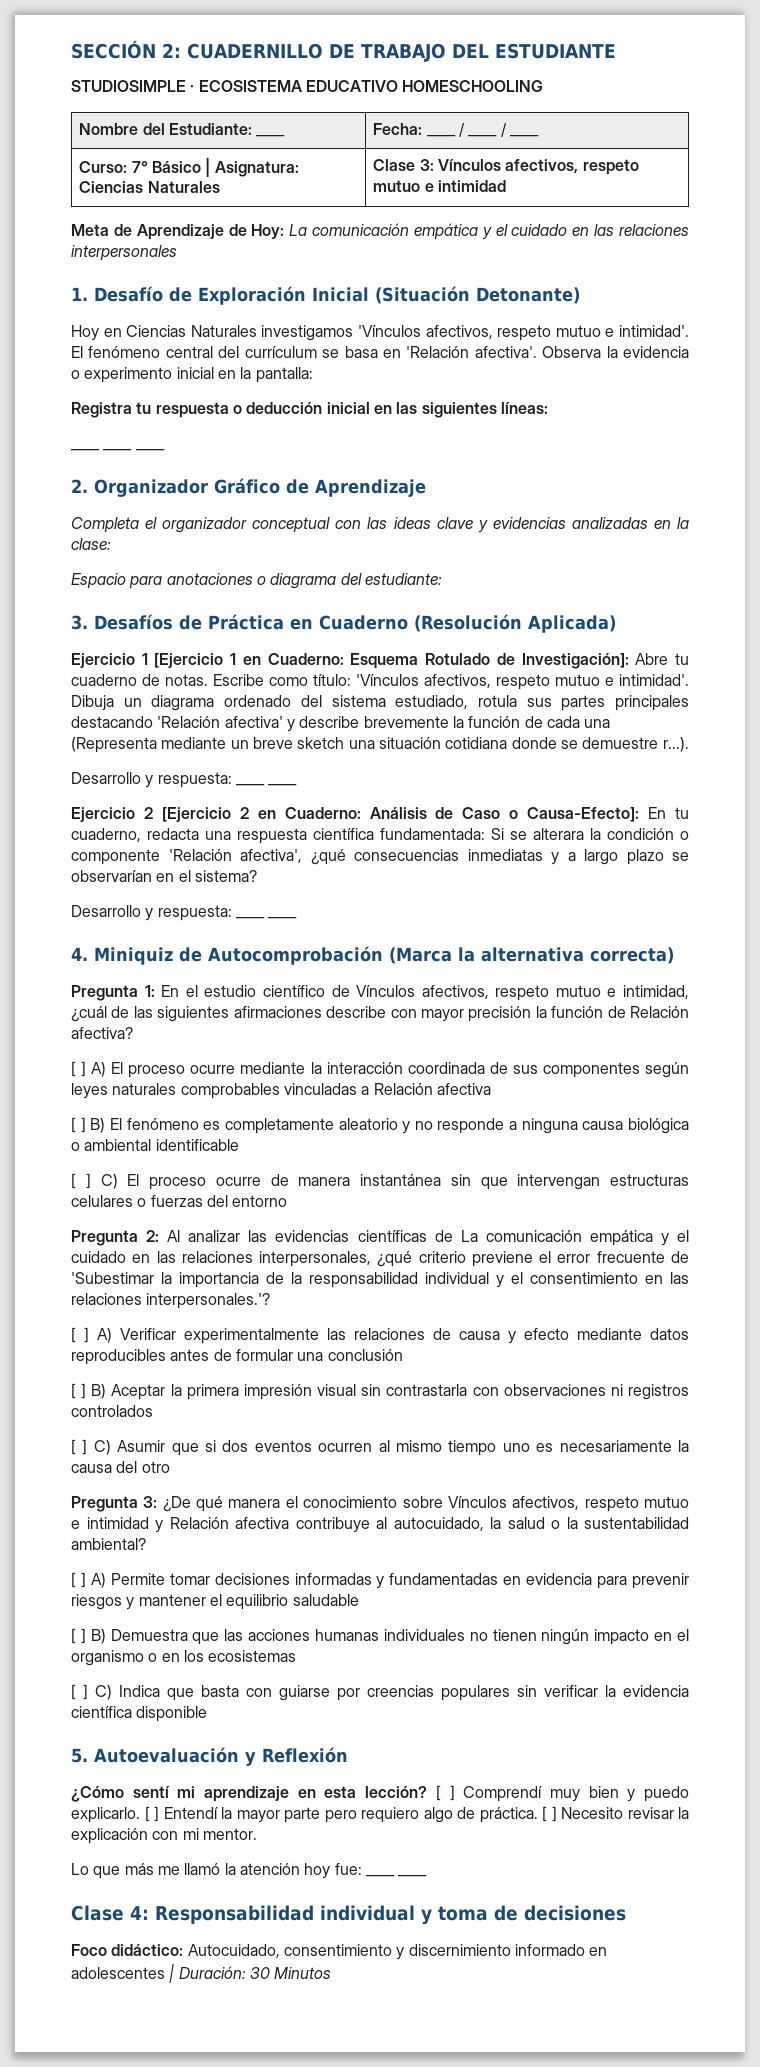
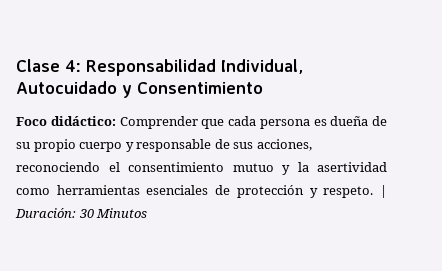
[71,40,616,62] [71,80,544,92] [79,123,253,135] [256,135,286,137] [373,123,423,135] [426,123,539,137] [79,157,299,177] [79,181,220,193] [373,159,639,175] [373,180,507,192] [71,223,689,240] [71,245,177,261] [71,286,580,305] [71,325,690,341] [71,346,689,358] [71,367,313,383] [71,402,548,418] [71,449,165,451] [71,478,426,497] [71,517,689,533] [71,538,111,550] [71,573,442,589] [71,614,616,633] [71,653,690,669] [71,674,689,690] [71,695,689,711] [71,716,611,732] [71,737,689,753] [71,772,298,788] [71,807,689,822] [71,828,689,844] [71,849,689,865] [71,870,257,882] [71,905,298,921] [71,946,674,965] [71,985,689,1001] [71,1006,689,1022] [71,1027,133,1039] [71,1061,690,1078] [71,1083,491,1099] [71,1117,690,1134] [71,1139,239,1151] [71,1173,689,1190] [71,1195,288,1207] [71,1230,690,1246] [71,1251,689,1267] [71,1272,689,1288] [71,1293,271,1309] [71,1327,689,1344] [71,1349,403,1365] [71,1383,689,1400] [71,1405,153,1417] [71,1439,689,1456] [71,1461,170,1473] [71,1496,689,1512] [71,1517,689,1533] [71,1538,146,1550] [71,1572,689,1589] [71,1594,359,1610] [71,1628,689,1645] [71,1650,297,1666] [71,1684,689,1701] [71,1706,208,1722] [71,1747,348,1766] [71,1785,690,1802] [71,1806,689,1823] [71,1828,257,1844] [71,1863,362,1879] [365,1875,428,1877] [71,1905,626,1925] [71,1944,608,1960] [71,1967,165,1979] SECCIÓN 2: CUADERNILLO DE TRABAJO DEL ESTUDIANTE // STUDIOSIMPLE · ECOSISTEMA EDUCATIVO HOMESCHOOLING // Nombre del Estudiante: ____ | Fecha: ____ / ____ / ____ // Curso: 7° Básico | Asignatura: Ciencias Naturales | Clase 3: Vínculos afectivos, respeto mutuo e intimidad // Meta de Aprendizaje de Hoy: La comunicación empática y el cuidado en las relaciones interpersonales // 1. Desafío de Exploración Inicial (Situación Detonante) // Hoy en Ciencias Naturales investigamos 'Vínculos afectivos, respeto mutuo e intimidad'. El fenómeno central del currículum se basa en 'Relación afectiva'. Observa la evidencia o experimento inicial en la pantalla: // Registra tu respuesta o deducción inicial en las siguientes líneas: // ____ ____ ____ // 2. Organizador Gráfico de Aprendizaje // Completa el organizador conceptual con las ideas clave y evidencias analizadas en la clase: // Espacio para anotaciones o diagrama del estudiante: // 3. Desafíos de Práctica en Cuaderno (Resolución Aplicada) // Ejercicio 1 [Ejercicio 1 en Cuaderno: Esquema Rotulado de Investigación]: Abre tu cuaderno de notas. Escribe como título: 'Vínculos afectivos, respeto mutuo e intimidad'. Dibuja un diagrama ordenado del sistema estudiado, rotula sus partes principales destacando 'Relación afectiva' y describe brevemente la función de cada una (Representa mediante un breve sketch una situación cotidiana donde se demuestre r...). // Desarrollo y respuesta: ____ ____ // Ejercicio 2 [Ejercicio 2 en Cuaderno: Análisis de Caso o Causa-Efecto]: En tu cuaderno, redacta una respuesta científica fundamentada: Si se alterara la condición o componente 'Relación afectiva', ¿qué consecuencias inmediatas y a largo plazo se observarían en el sistema? // Desarrollo y respuesta: ____ ____ // 4. Miniquiz de Autocomprobación (Marca la alternativa correcta) // Pregunta 1: En el estudio científico de Vínculos afectivos, respeto mutuo e intimidad, ¿cuál de las siguientes afirmaciones describe con mayor precisión la función de Relación afectiva? // [ ] A) El proceso ocurre mediante la interacción coordinada de sus componentes según leyes naturales comprobables vinculadas a Relación afectiva // [ ] B) El fenómeno es completamente aleatorio y no responde a ninguna causa biológica o ambiental identificable // [ ] C) El proceso ocurre de manera instantánea sin que intervengan estructuras celulares o fuerzas del entorno // Pregunta 2: Al analizar las evidencias científicas de La comunicación empática y el cuidado en las relaciones interpersonales, ¿qué criterio previene el error frecuente de 'Subestimar la importancia de la responsabilidad individual y el consentimiento en las relaciones interpersonales.'? // [ ] A) Verificar experimentalmente las relaciones de causa y efecto mediante datos reproducibles antes de formular una conclusión // [ ] B) Aceptar la primera impresión visual sin contrastarla con observaciones ni registros controlados // [ ] C) Asumir que si dos eventos ocurren al mismo tiempo uno es necesariamente la causa del otro // Pregunta 3: ¿De qué manera el conocimiento sobre Vínculos afectivos, respeto mutuo e intimidad y Relación afectiva contribuye al autocuidado, la salud o la sustentabilidad ambiental? // [ ] A) Permite tomar decisiones informadas y fundamentadas en evidencia para prevenir riesgos y mantener el equilibrio saludable // [ ] B) Demuestra que las acciones humanas individuales no tienen ningún impacto en el organismo o en los ecosistemas // [ ] C) Indica que basta con guiarse por creencias populares sin verificar la evidencia científica disponible // 5. Autoevaluación y Reflexión // ¿Cómo sentí mi aprendizaje en esta lección? [ ] Comprendí muy bien y puedo explicarlo. [ ] Entendí la mayor parte pero requiero algo de práctica. [ ] Necesito revisar la explicación con mi mentor. // Lo que más me llamó la atención hoy fue: ____ ____ // Clase 4: Responsabilidad individual y toma de decisiones // Foco didáctico: Autocuidado, consentimiento y discernimiento informado en adolescentes -> [16,59,303,76] [16,81,263,98] [16,116,387,129] [16,139,312,152] [16,162,387,175] [16,185,374,198] Clase 4: Responsabilidad Individual, Autocuidado y Consentimiento // Foco didáctico: Comprender que cada persona es dueña de su propio cuerpo y responsable de sus acciones, reconociendo el consentimiento mutuo y la asertividad como herramientas esenciales de protección y respeto.

